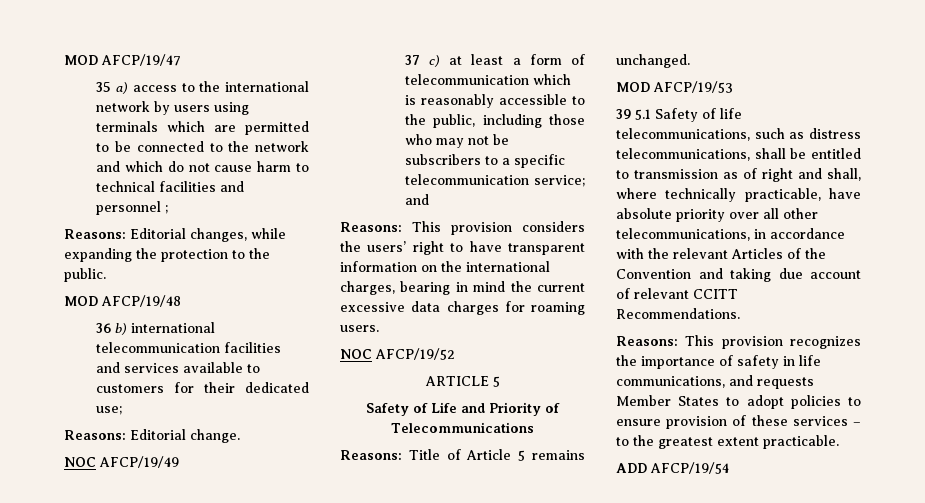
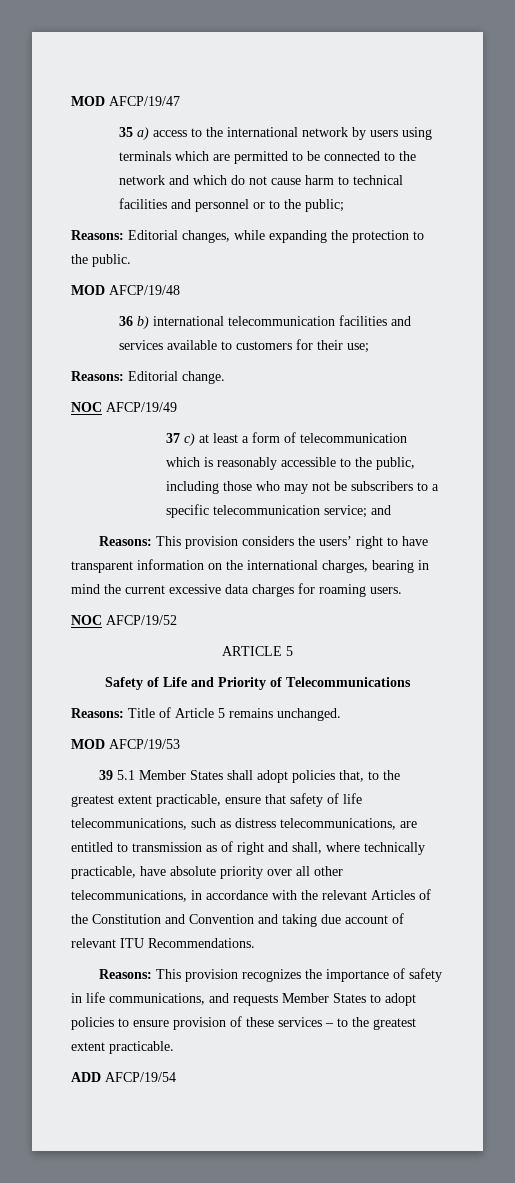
[165,205,169,214] ; -> [252,199,344,212] or to the public;
[244,382,309,393] dedicated -> (343, 345) none
[655,108,698,122] Safety -> [138,770,400,783] [71,793,323,807] Member States shall adopt policies that, to the greatest extent practicable, ensure that safety
[754,148,807,159] shall be -> [400,821,417,828] are
(826, 253) none -> [92,914,185,924] Constitution and
[693,289,738,299] CCITT -> [120,938,144,948] ITU

